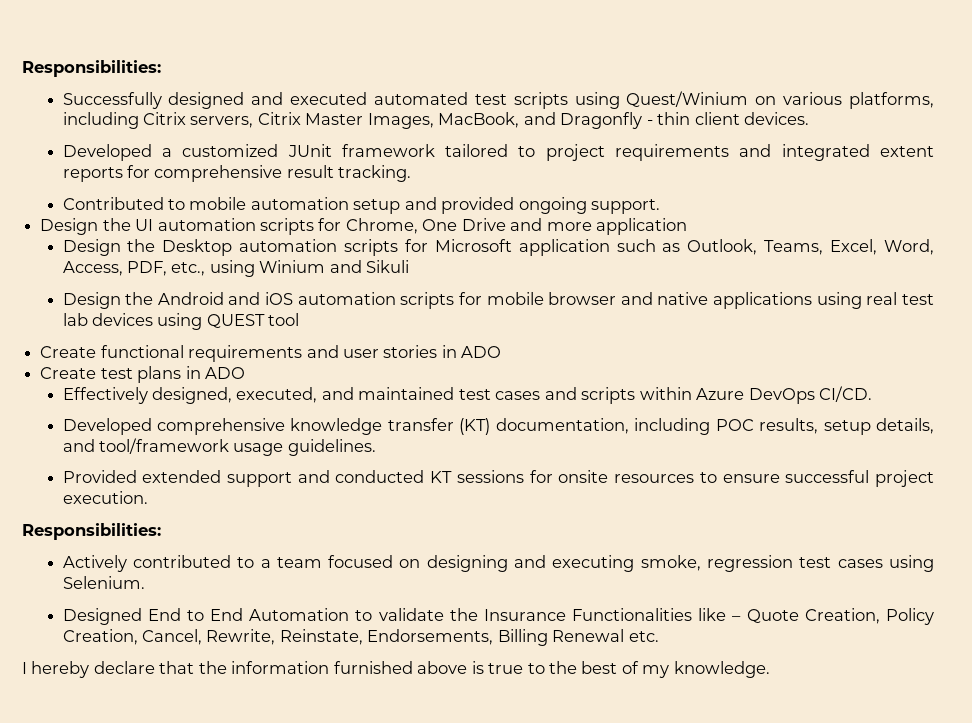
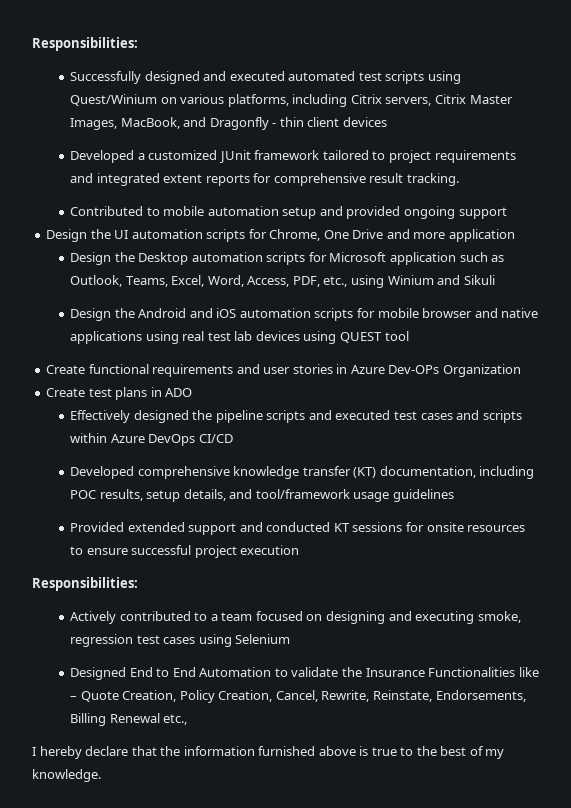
[744,112,810,125] devices. -> [342,117,387,127] devices
[591,199,661,214] support. -> [458,207,507,219] support
[461,346,502,358] ADO -> [350,364,521,377] Azure Dev-OPs Organization
[152,387,455,404] designed, executed, and maintained -> [133,410,391,423] designed the pipeline scripts and executed
[819,386,873,402] CI/CD. -> [198,434,233,443] CI/CD
[287,439,376,456] guidelines. -> [392,489,454,502] guidelines
[62,491,148,504] execution. -> [240,545,300,555] execution
[62,576,145,589] Selenium. -> [235,634,291,644] Selenium
[628,631,659,642] etc. -> [163,714,188,725] etc.,

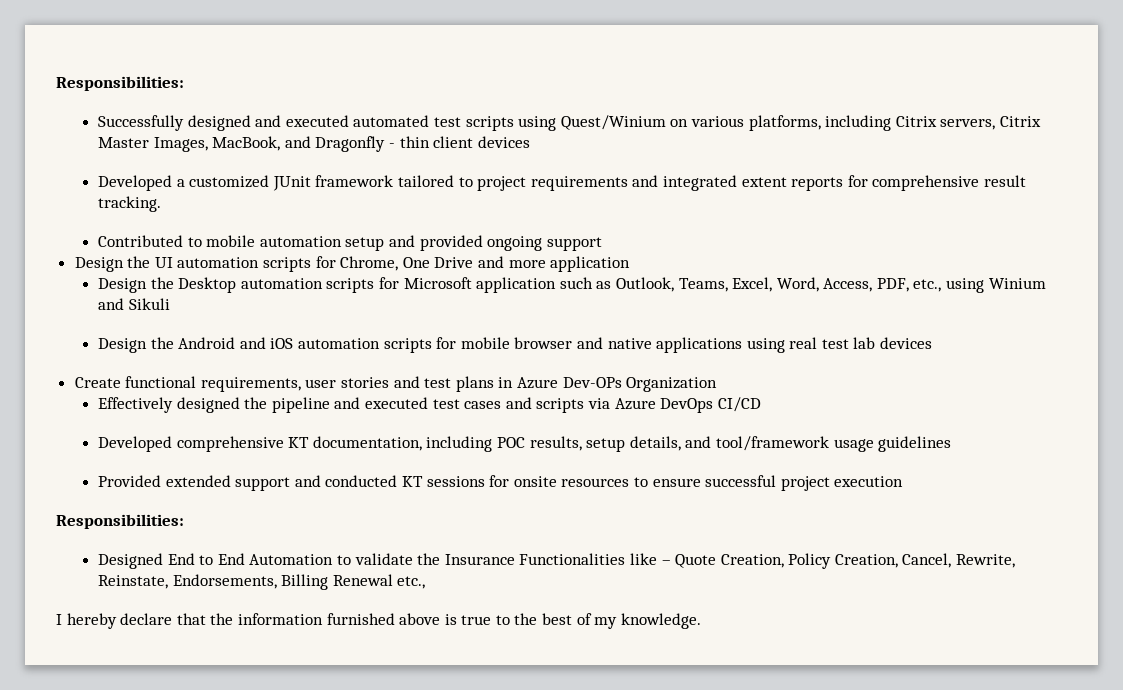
[303,331,409,344] using QUEST tool -> (933, 343) none
[152,364,333,377] requirements and user stories -> [200,376,494,392] requirements, user stories and test plans
[46,387,193,400] // Create test plans in ADO -> (718, 384) none
[266,410,306,423] scripts -> (330, 405) none
[70,433,108,443] within -> [587,398,610,409] via
[233,466,377,479] knowledge transfer (KT) -> [288,437,310,448] KT
[70,611,521,624] [70,634,291,647] // Actively contributed to a team focused on designing and executing smoke, regression test cases using Selenium -> (184, 521) none

